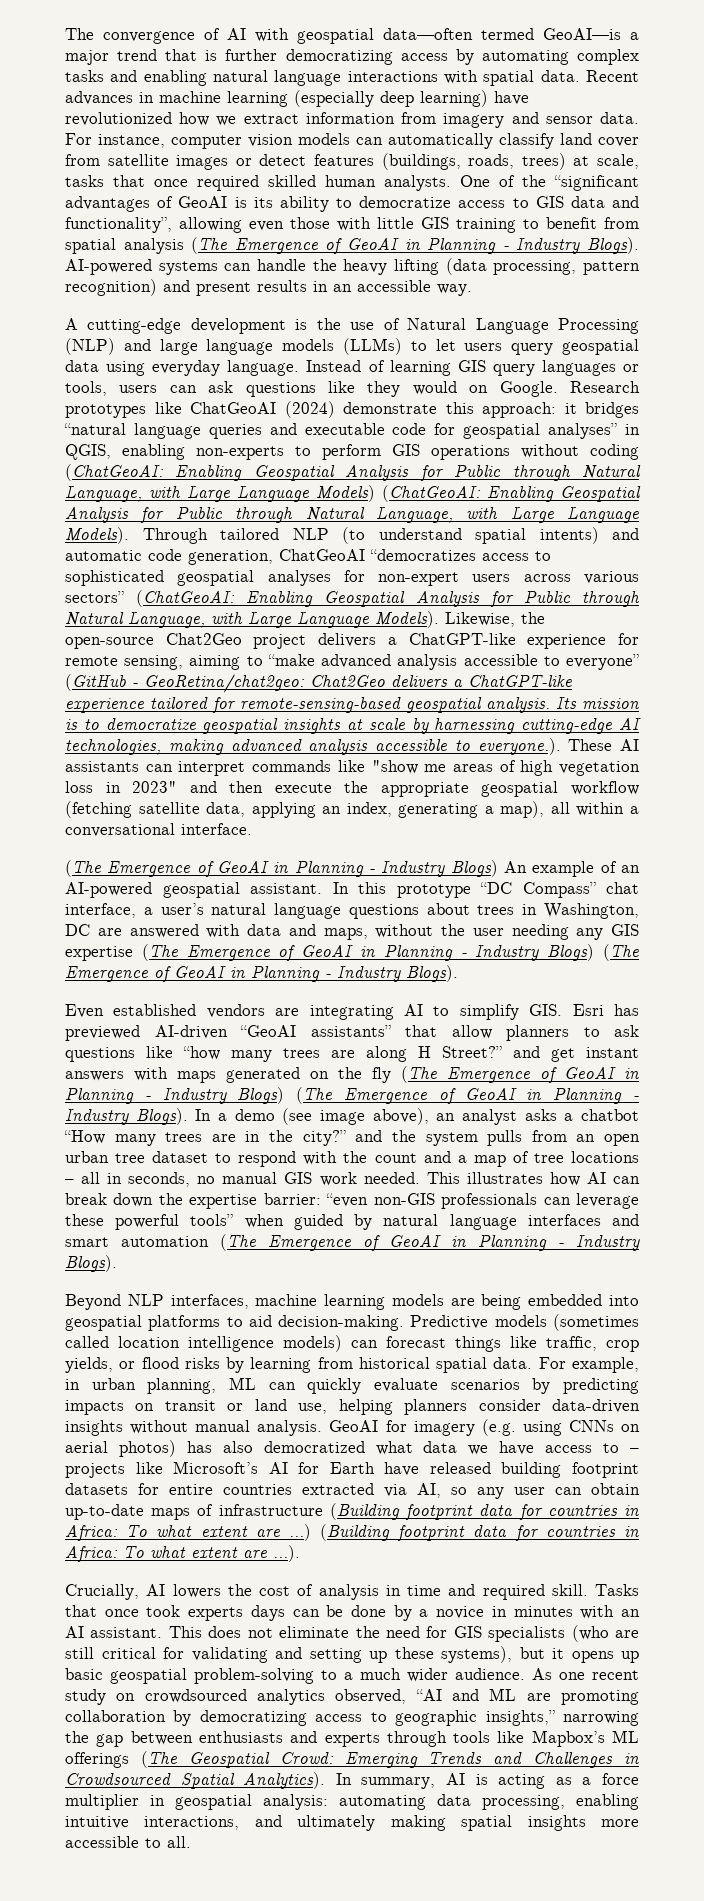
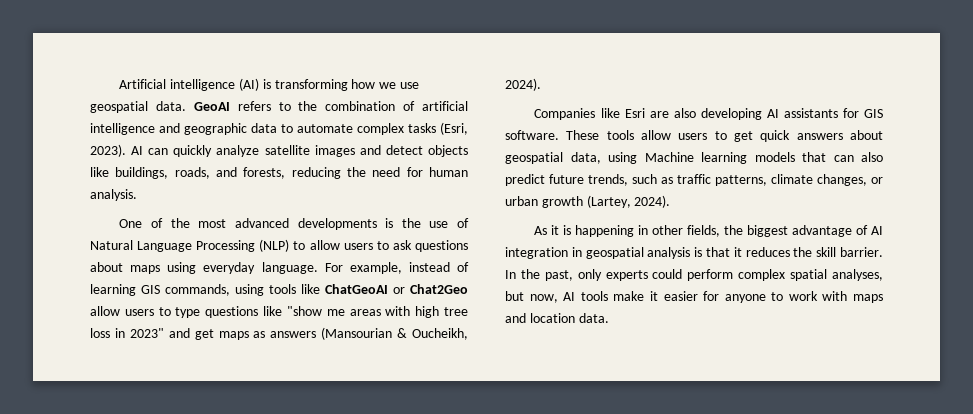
[65,28,639,44] [65,49,639,65] [65,70,639,86] [65,90,529,107] [65,112,639,128] [65,133,639,149] [65,153,640,170] [65,175,639,191] [65,196,640,212] [65,217,639,233] [65,237,640,254] [65,258,640,275] [65,279,472,296] [65,318,286,334] The convergence of AI with geospatial data—often termed GeoAI—is a major trend that is further democratizing access by automating complex tasks and enabling natural language interactions with spatial data. Recent advances in machine learning (especially deep learning) have revolutionized how we extract information from imagery and sensor data. For instance, computer vision models can automatically classify land cover from satellite images or detect features (buildings, roads, trees) at scale, tasks that once required skilled human analysts. One of the “significant advantages of GeoAI is its ability to democratize access to GIS data and functionality”, allowing even those with little GIS training to benefit from spatial analysis (The Emergence of GeoAI in Planning - Industry Blogs). AI-powered systems can handle the heavy lifting (data processing, pattern recognition) and present results in an accessible way. // A cutting-edge development -> [119,78,419,91] [90,101,468,113] [90,122,468,135] [90,144,468,157] [90,167,468,179] [90,189,137,201] [119,218,377,230] Artificial intelligence (AI) is transforming how we use geospatial data. GeoAI refers to the combination of artificial intelligence and geographic data to automate complex tasks (Esri, 2023). AI can quickly analyze satellite images and detect objects like buildings, roads, and forests, reducing the need for human analysis. // One of the most advanced developments
[123,338,640,355] [65,360,640,376] [65,381,640,397] [65,401,639,418] [64,423,641,439] [65,444,639,460] [65,464,642,481] [65,485,641,502] [65,507,639,523] [65,527,639,544] [65,549,551,565] [65,570,639,586] [65,590,641,607] [65,611,545,628] [65,633,639,649] [65,654,639,670] [65,674,572,693] [65,697,639,713] [65,718,641,734] [65,738,639,755] [65,760,332,776] and large language models (LLMs) to let users query geospatial data using everyday language. Instead of learning GIS query languages or tools, users can ask questions like they would on Google. Research prototypes like ChatGeoAI (2024) demonstrate this approach: it bridges “natural language queries and executable code for geospatial analyses” in QGIS, enabling non-experts to perform GIS operations without coding (ChatGeoAI: Enabling Geospatial Analysis for Public through Natural Language, with Large Language Models) (ChatGeoAI: Enabling Geospatial Analysis for Public through Natural Language, with Large Language Models). Through tailored NLP (to understand spatial intents) and automatic code generation, ChatGeoAI “democratizes access to sophisticated geospatial analyses for non-expert users across various sectors” (ChatGeoAI: Enabling Geospatial Analysis for Public through Natural Language, with Large Language Models). Likewise, the open-source Chat2Geo project delivers a ChatGPT-like experience for remote sensing, aiming to “make advanced analysis accessible to everyone” (GitHub - GeoRetina/chat2geo: Chat2Geo delivers a ChatGPT-like experience tailored for remote-sensing-based geospatial analysis. Its mission is to democratize geospatial insights at scale by harnessing cutting-edge AI technologies, making advanced analysis accessible to everyone.). These AI assistants can interpret commands -> [293,240,468,252] [90,262,469,274] [90,284,468,296] [90,306,259,318] to allow users to ask questions about maps using everyday language. For example, instead of learning GIS commands, using tools like ChatGeoAI or Chat2Geo allow users to type questions
[499,760,640,776] of high vegetation -> [385,306,468,318] with high tree
[229,781,639,797] [65,801,639,818] [65,823,252,837] [65,860,640,877] [65,882,639,898] [65,903,639,919] [65,924,639,940] [65,944,639,961] [65,965,458,982] [65,1004,639,1020] [65,1025,639,1041] [65,1046,639,1062] [65,1066,639,1083] [65,1087,639,1104] [65,1108,640,1125] [64,1130,641,1146] [65,1151,640,1167] [65,1172,641,1187] [65,1193,639,1209] [65,1214,639,1230] [65,1234,640,1251] [65,1255,117,1272] [65,1294,639,1310] [65,1314,639,1331] [65,1335,639,1352] [65,1357,639,1373] [65,1377,639,1394] [65,1399,641,1415] [65,1419,641,1436] [65,1440,639,1457] [65,1461,639,1478] [65,1483,640,1499] [65,1503,639,1520] [65,1524,639,1541] [65,1545,300,1562] [65,1584,639,1600] [65,1605,640,1621] [65,1625,640,1642] [65,1646,639,1663] [65,1668,639,1684] [65,1688,639,1705] [65,1710,639,1726] [65,1730,639,1747] [65,1751,639,1768] [65,1772,640,1789] [65,1794,639,1810] [65,1815,640,1831] [65,1836,191,1848] then execute the appropriate geospatial workflow (fetching satellite data, applying an index, generating a map), all within a conversational interface. // (The Emergence of GeoAI in Planning - Industry Blogs) An example of an AI-powered geospatial assistant. In this prototype “DC Compass” chat interface, a user’s natural language questions about trees in Washington, DC are answered with data and maps, without the user needing any GIS expertise (The Emergence of GeoAI in Planning - Industry Blogs) (The Emergence of GeoAI in Planning - Industry Blogs). // Even established vendors are integrating AI to simplify GIS. Esri has previewed AI-driven “GeoAI assistants” that allow planners to ask questions like “how many trees are along H Street?” and get instant answers with maps generated on the fly (The Emergence of GeoAI in Planning - Industry Blogs) (The Emergence of GeoAI in Planning - Industry Blogs). In a demo (see image above), an analyst asks a chatbot “How many trees are in the city?” and the system pulls from an open urban tree dataset to respond with the count and a map of tree locations – all in seconds, no manual GIS work needed. This illustrates how AI can break down the expertise barrier: “even non-GIS professionals can leverage these powerful tools” when guided by natural language interfaces and smart automation (The Emergence of GeoAI in Planning - Industry Blogs). // Beyond NLP interfaces, machine learning models are being embedded into geospatial platforms to aid decision-making. Predictive models (sometimes called location intelligence models) can forecast things like traffic, crop yields, or flood risks by learning from historical spatial data. For example, in urban planning, ML can quickly evaluate scenarios by predicting impacts on transit or land use, helping planners consider data-driven insights without manual analysis. GeoAI for imagery (e.g. using CNNs on aerial photos) has also democratized what data we have access to – projects like Microsoft’s AI for Earth have released building footprint datasets for entire countries extracted via AI, so any user can obtain up-to-date maps of infrastructure (Building footprint data for countries in Africa: To what extent are ...) (Building footprint data for countries in Africa: To what extent are ...). // Crucially, AI lowers the cost of analysis in time and required skill. Tasks that once took experts days can be done by a novice in minutes with an AI assistant. This does not eliminate the need for GIS specialists (who are still critical for validating and setting up these systems), but it opens up basic geospatial problem-solving to a much wider audience. As one recent study on crowdsourced analytics observed, “AI and ML are promoting collaboration by democratizing access to geographic insights,” narrowing the gap between enthusiasts and experts through tools like Mapbox’s ML offerings (The Geospatial Crowd: Emerging Trends and Challenges in Crowdsourced Spatial Analytics). In summary, AI is acting as a force multiplier in geospatial analysis: automating data processing, enabling intuitive interactions, and ultimately making spatial insights more accessible to all. -> [194,327,468,340] [505,78,541,91] [534,108,883,120] [505,130,883,142] [505,152,883,164] [505,174,883,186] [505,195,671,208] [534,225,883,237] [505,247,883,259] [505,269,883,281] [505,291,883,303] [505,313,609,323] get maps as answers (Mansourian & Oucheikh, 2024). // Companies like Esri are also developing AI assistants for GIS software. These tools allow users to get quick answers about geospatial data, using Machine learning models that can also predict future trends, such as traffic patterns, climate changes, or urban growth (Lartey, 2024). // As it is happening in other fields, the biggest advantage of AI integration in geospatial analysis is that it reduces the skill barrier. In the past, only experts could perform complex spatial analyses, but now, AI tools make it easier for anyone to work with maps and location data.

